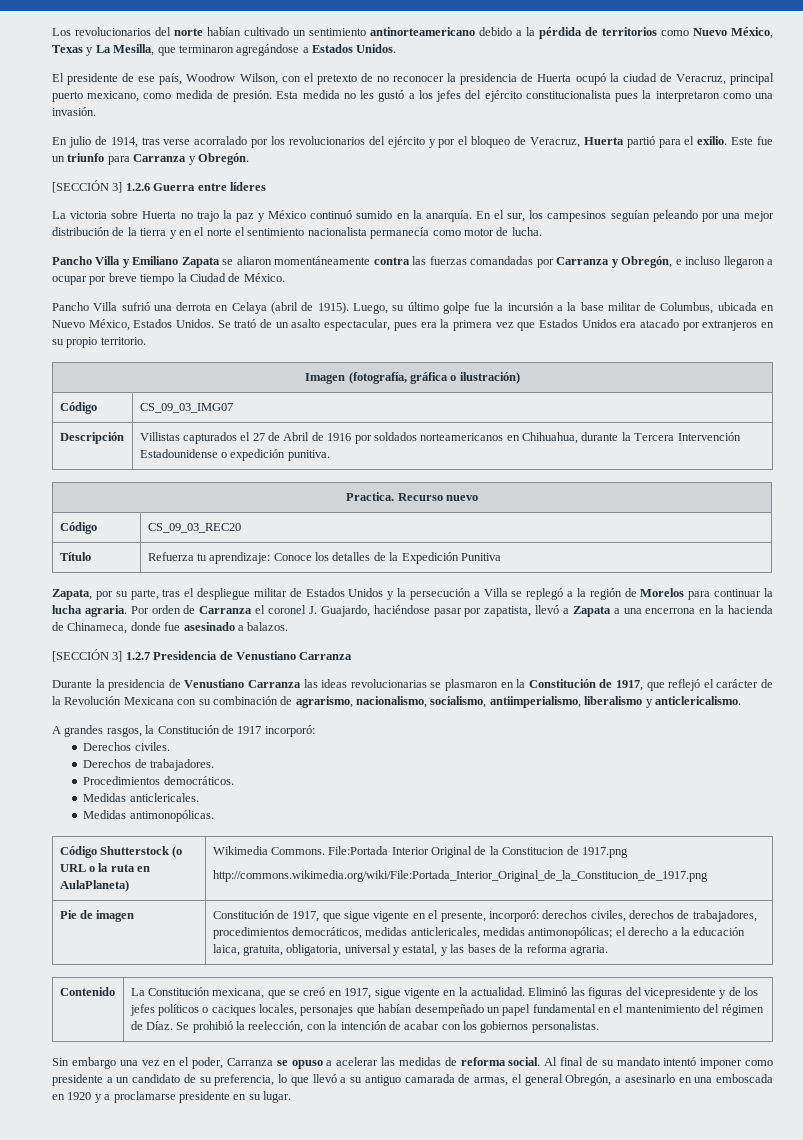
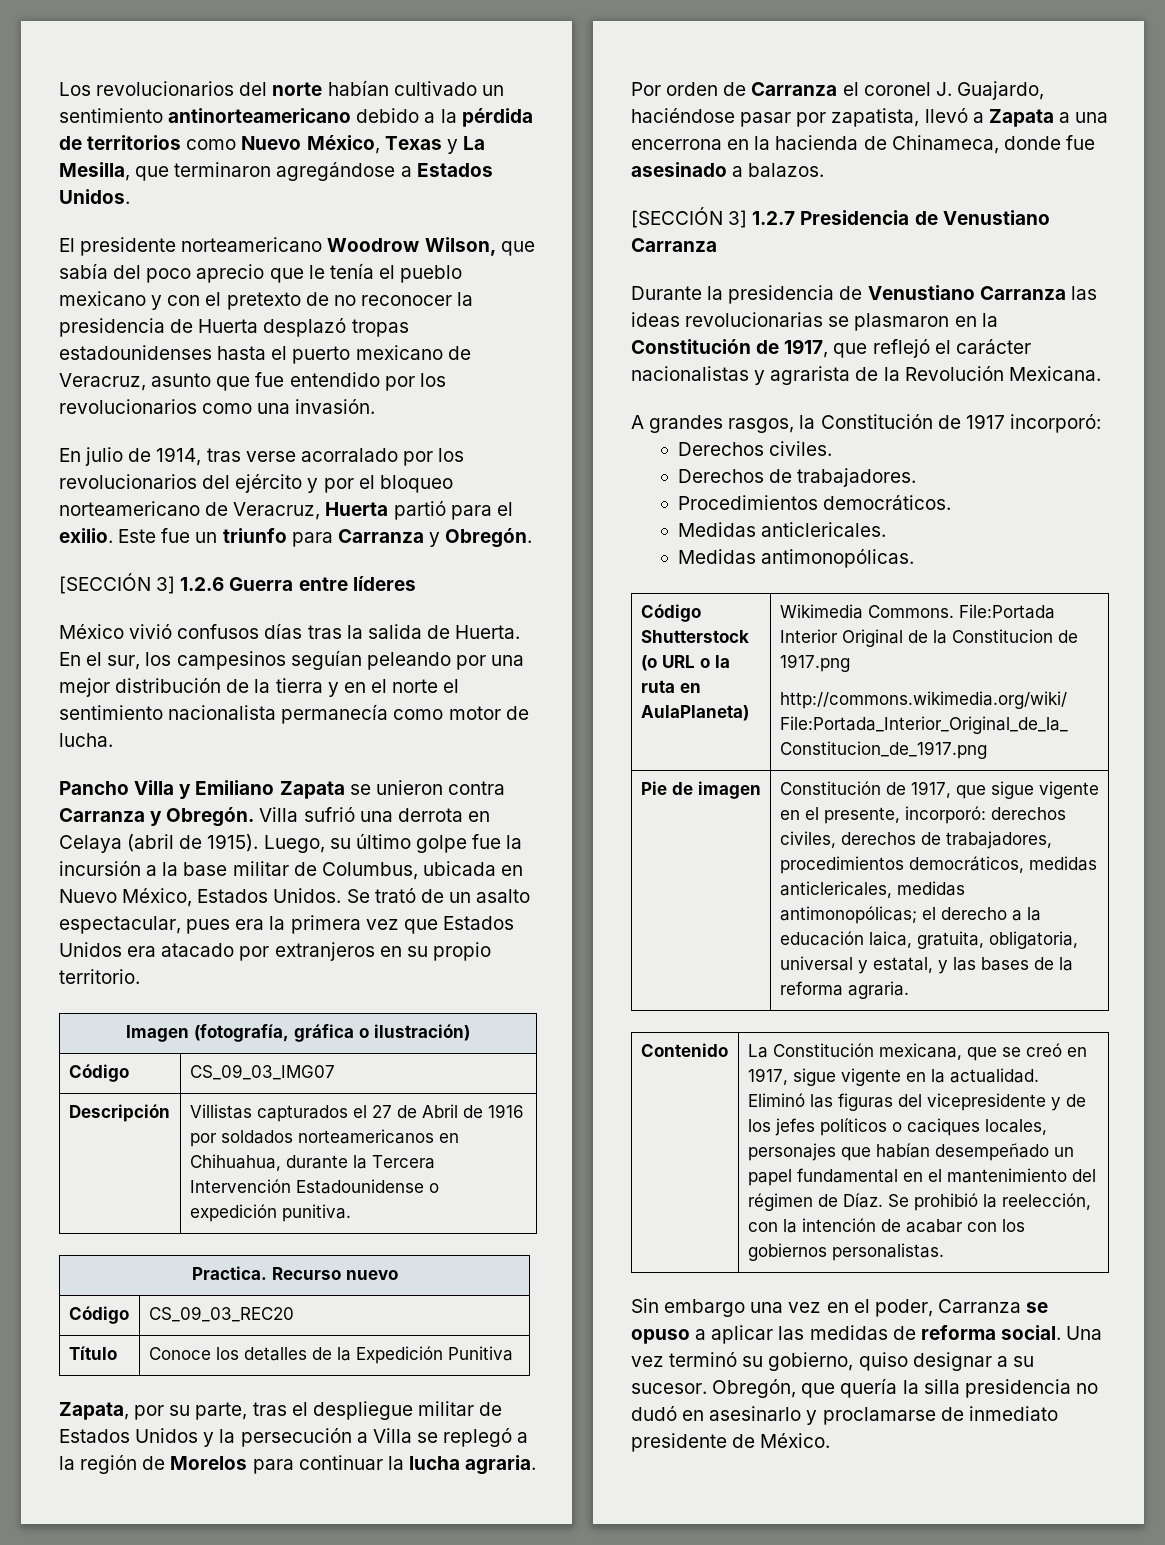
[122,73,278,85] de ese país, Woodrow Wilson, -> [181,237,535,256] [59,263,463,283] [59,291,163,310] norteamericano Woodrow Wilson, que sabía del poco aprecio que le tenía el pueblo mexicano y
[575,73,774,85] [52,90,720,102] ocupó la ciudad de Veracruz, principal puerto mexicano, como medida de presión. Esta medida no les gustó a los jefes del ejército constitucionalista pues la interpretaron -> [263,318,409,337] [59,345,471,364] [59,372,446,391] [59,399,197,414] desplazó tropas estadounidenses hasta el puerto mexicano de Veracruz, asunto que fue entendido por los revolucionarios
(511, 142) none -> [59,501,200,516] norteamericano
[52,210,472,222] La victoria sobre Huerta no trajo la paz y México continuó sumido en la anarquía. -> [59,623,521,639] México vivió confusos días tras la salida de Huerta.
[236,256,774,268] [52,273,285,285] [52,302,89,311] aliaron momentáneamente contra las fuerzas comandadas por Carranza y Obregón, e incluso llegaron a ocupar por breve tiempo la Ciudad de México. // Pancho -> [375,780,505,795] [59,807,255,827] unieron contra Carranza y Obregón.
[147,552,271,564] Refuerza tu aprendizaje: -> (117, 1353) none
[761,679,774,688] [52,696,741,708] de la Revolución Mexicana con su combinación de agrarismo, nacionalismo, socialismo, antiimperialismo, liberalismo y anticlericalismo. -> [631,366,1101,385] nacionalistas y agrarista de la Revolución Mexicana.
[336,1057,379,1066] acelerar -> [711,1325,774,1344] aplicar
[544,1057,773,1069] [52,1074,774,1086] [52,1091,291,1103] Al final de su mandato intentó imponer como presidente a un candidato de su preferencia, lo que llevó a su antiguo camarada de armas, el general Obregón, a asesinarlo en una emboscada en 1920 y a proclamarse presidente en su lugar. -> [1066,1326,1103,1340] [631,1352,1034,1371] [631,1378,1098,1398] [631,1406,1058,1425] [631,1433,831,1452] Una vez terminó su gobierno, quiso designar a su sucesor. Obregón, que quería la silla presidencia no dudó en asesinarlo y proclamarse de inmediato presidente de México.

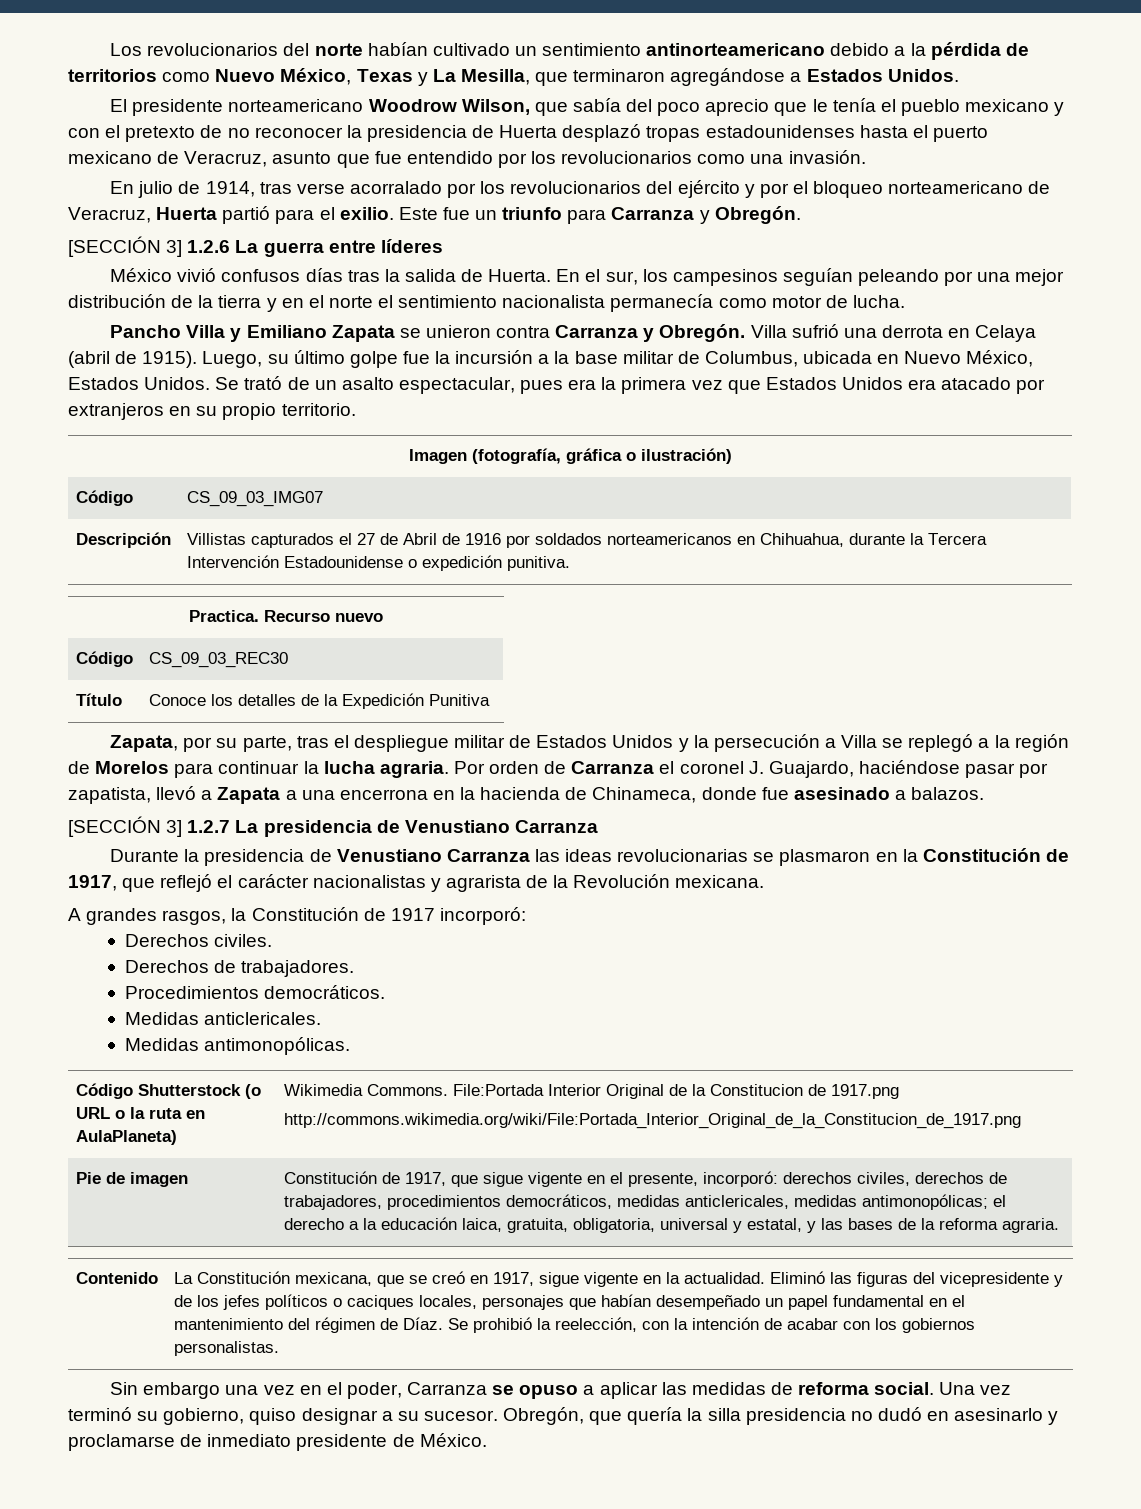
[229,577,294,591] Guerra -> [235,240,324,257] La guerra
[148,1306,294,1322] CS_09_03_REC20 -> [148,652,288,668] CS_09_03_REC30
[800,210,910,225] Presidencia -> [235,820,372,837] La presidencia
[1008,366,1101,381] Mexicana. -> [675,875,765,888] mexicana.

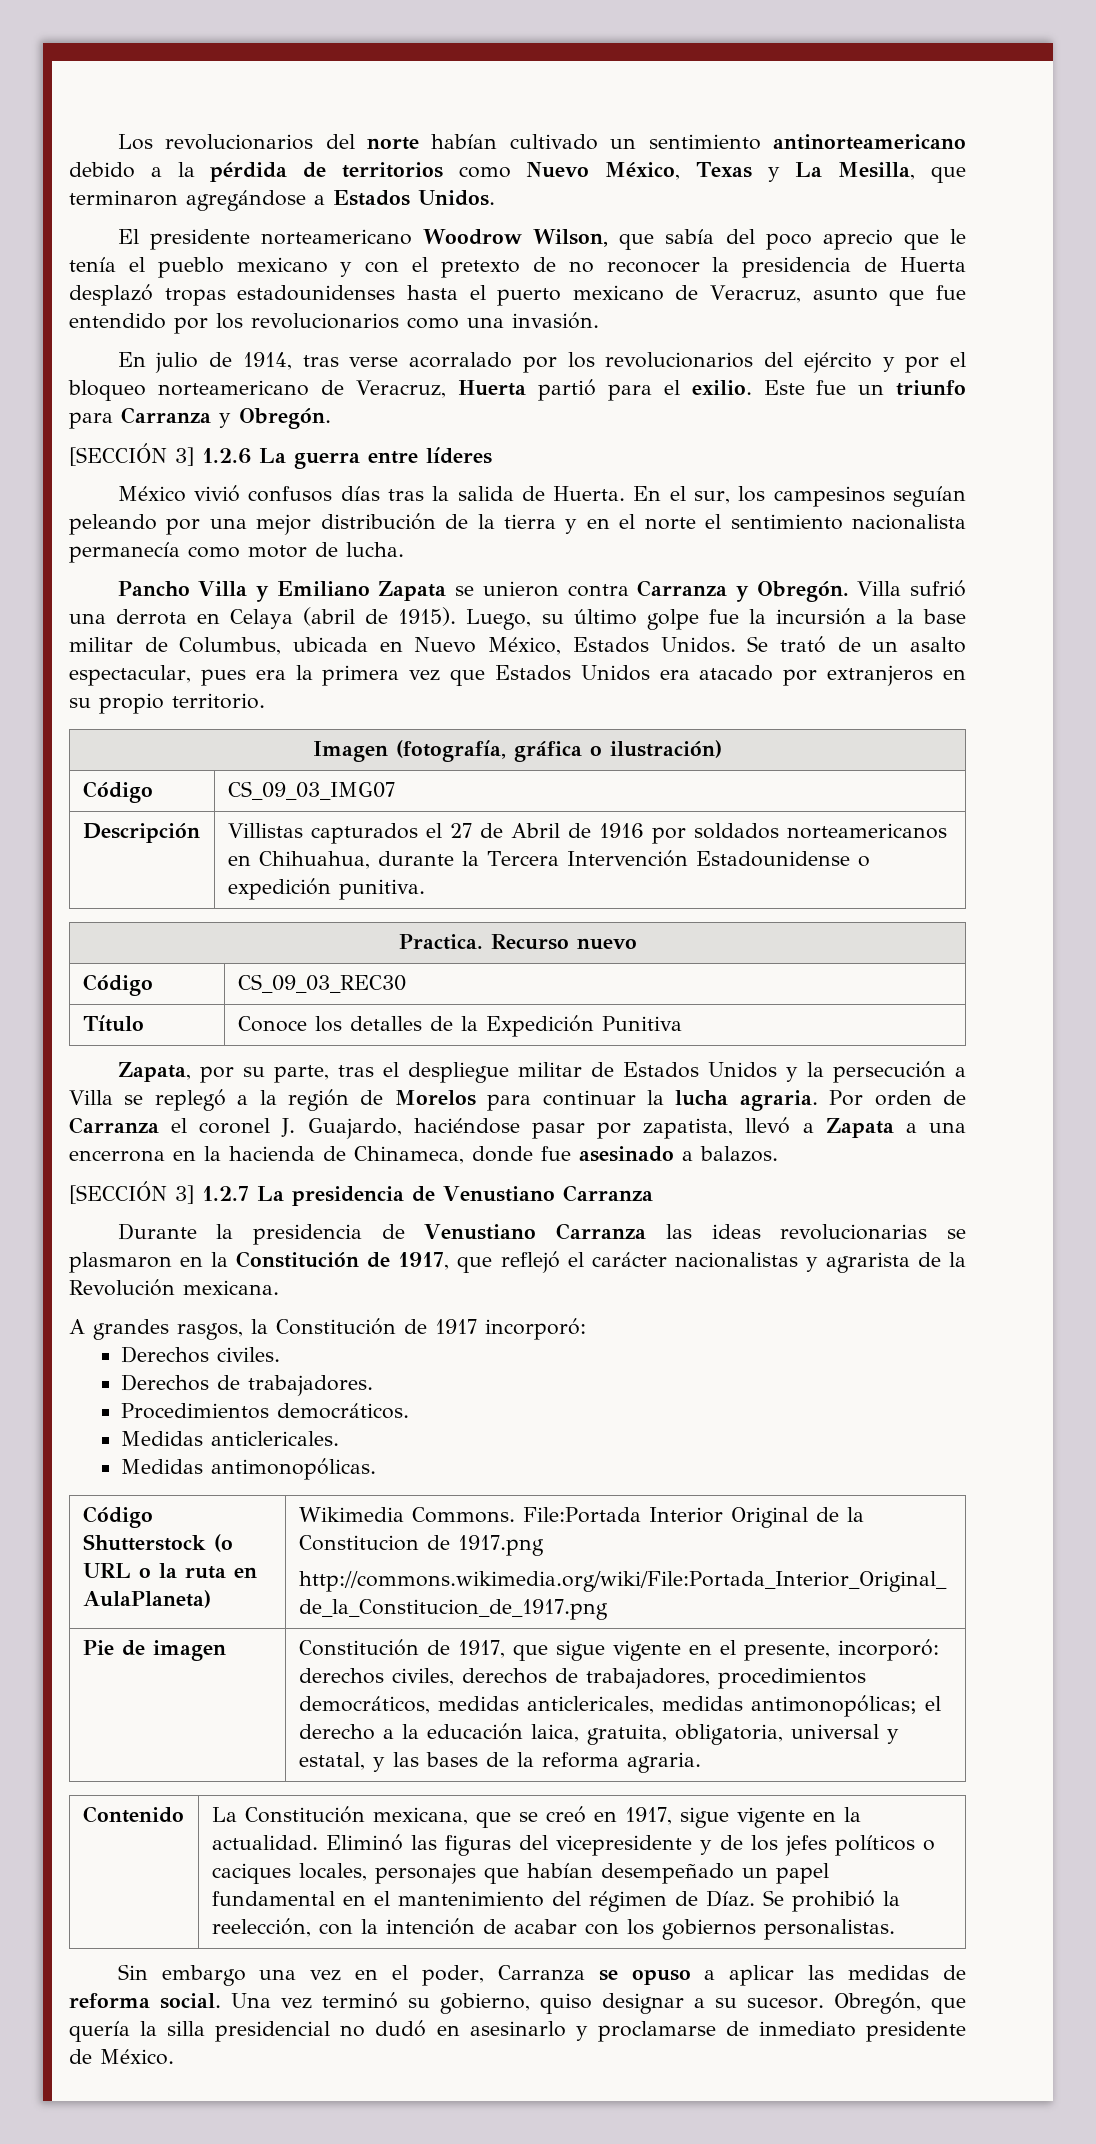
[745,1408,846,1425] presidencia -> [215,2021,331,2042] presidencial

